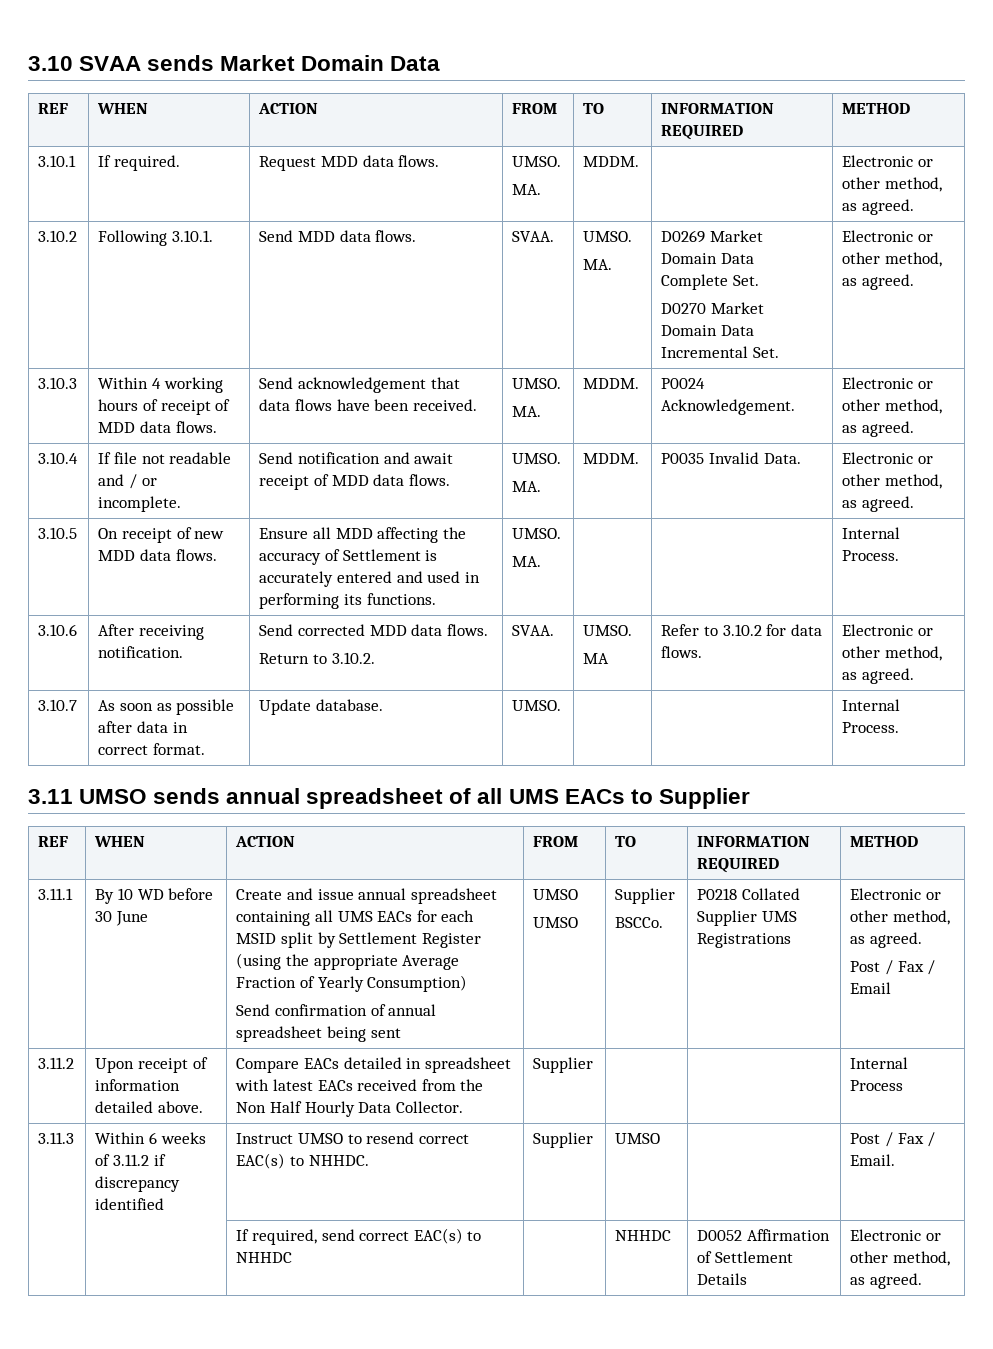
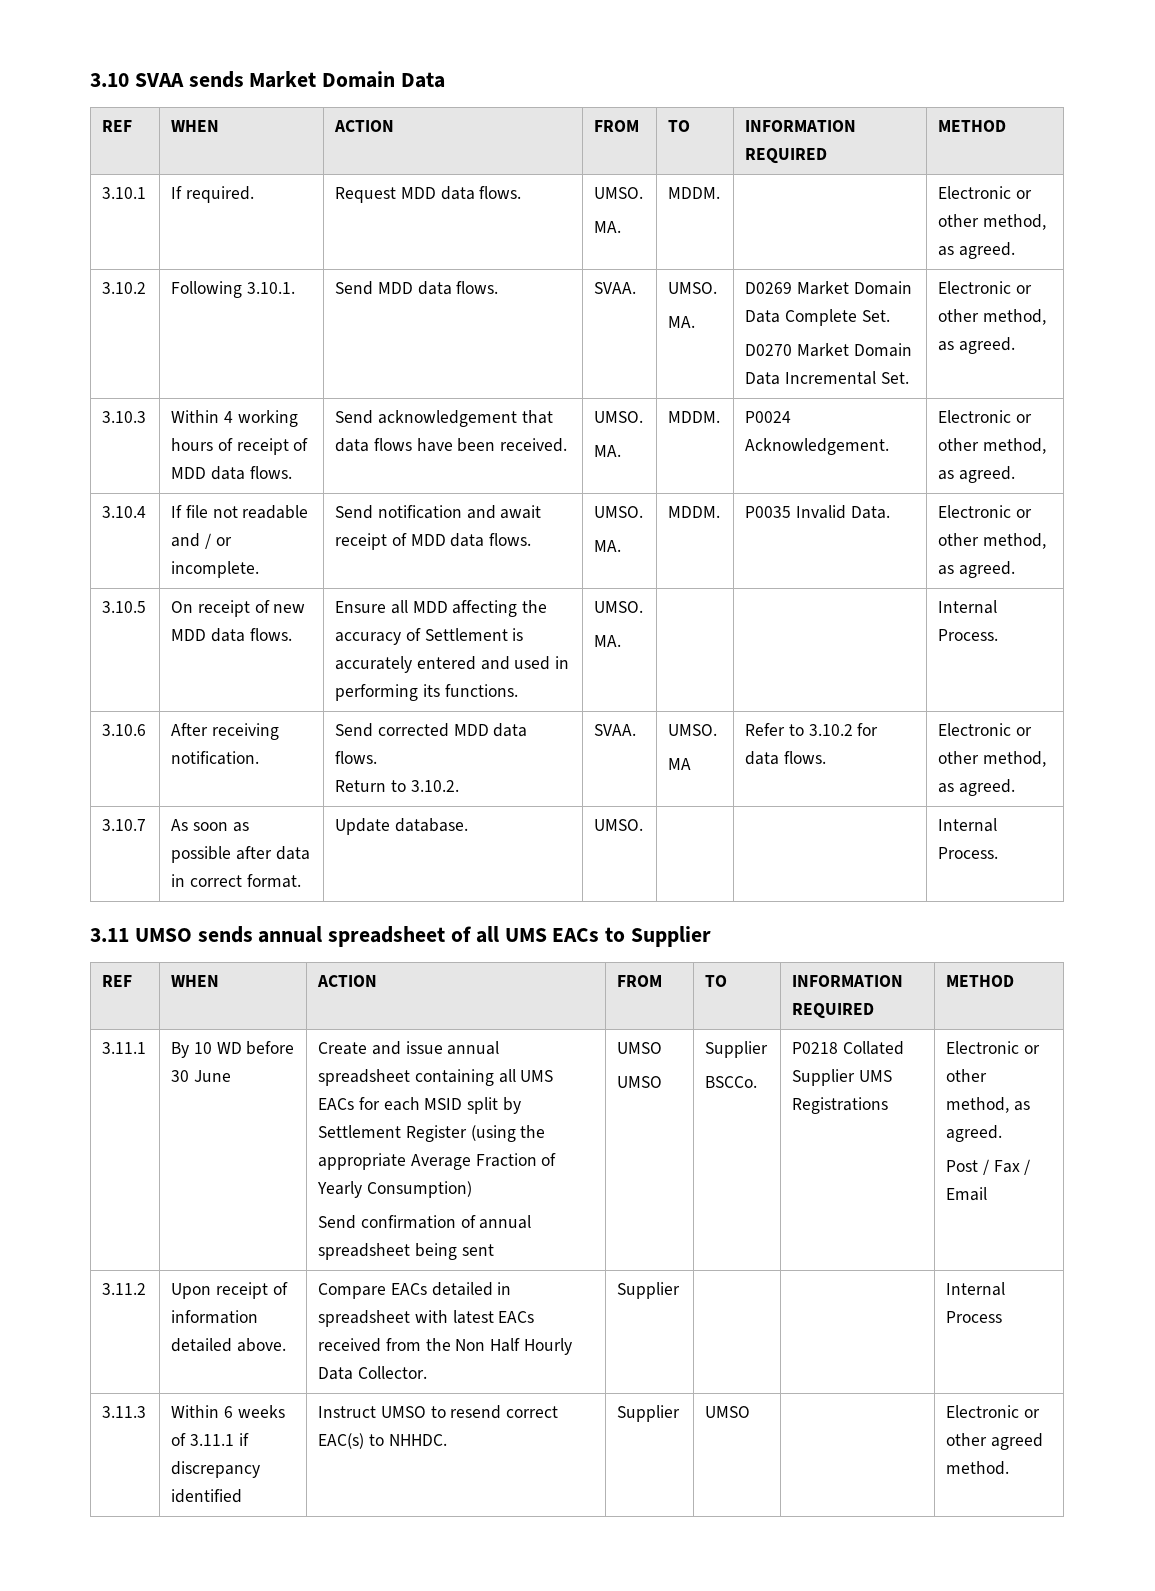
[113,1154,150,1166] 3.11.2 -> [189,1434,234,1446] 3.11.1
[850,1132,936,1147] [850,1154,896,1166] [236,1228,482,1245] [236,1252,293,1263] [615,1230,672,1241] [697,1229,831,1241] [697,1251,794,1263] [697,1273,748,1285] [850,1229,942,1241] [850,1251,951,1266] [850,1273,923,1289] | Post / Fax / Email. // | | If required, send correct EAC(s) to NHHDC | | NHHDC | D0052 Affirmation of Settlement Details | Electronic or other method, as agreed. -> [946,1405,1040,1418] [946,1433,1043,1450] [946,1461,1010,1475] | Electronic or other agreed method.

